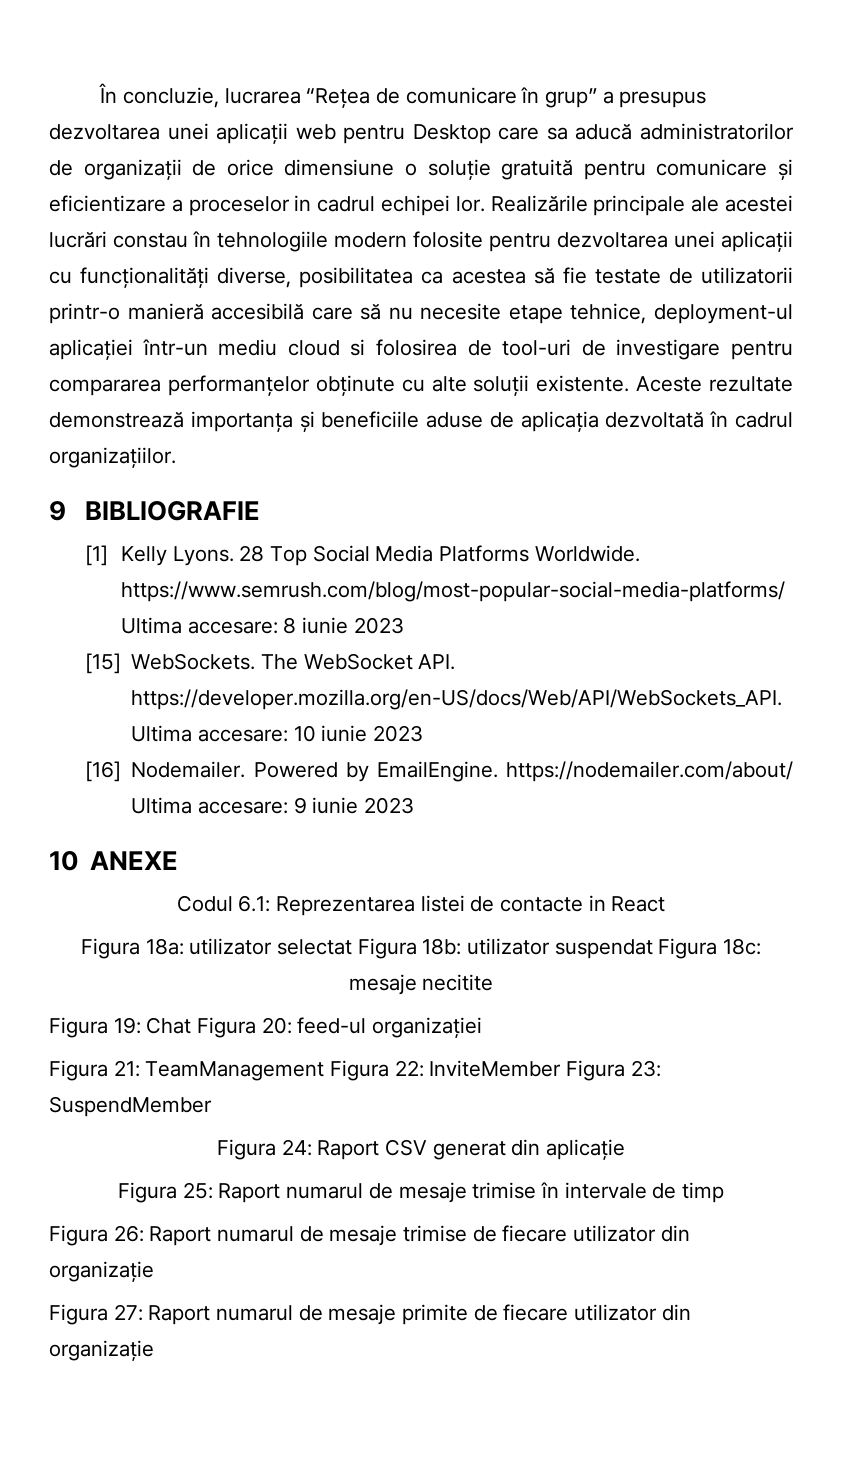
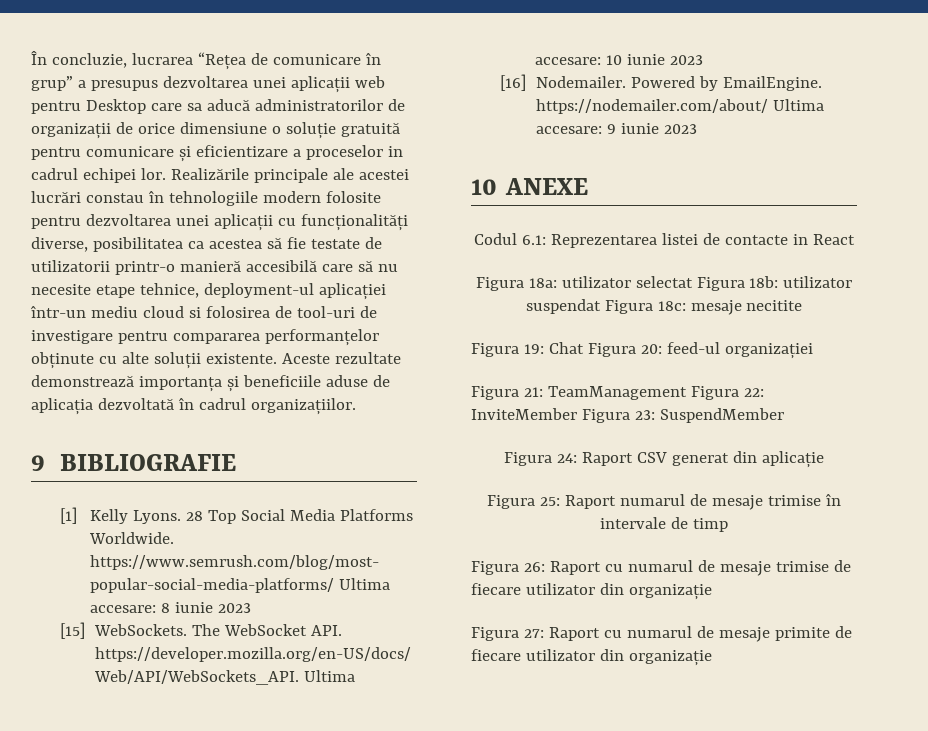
(212, 1236) none -> [604,564,623,572] cu
(211, 1315) none -> [603,630,622,638] cu

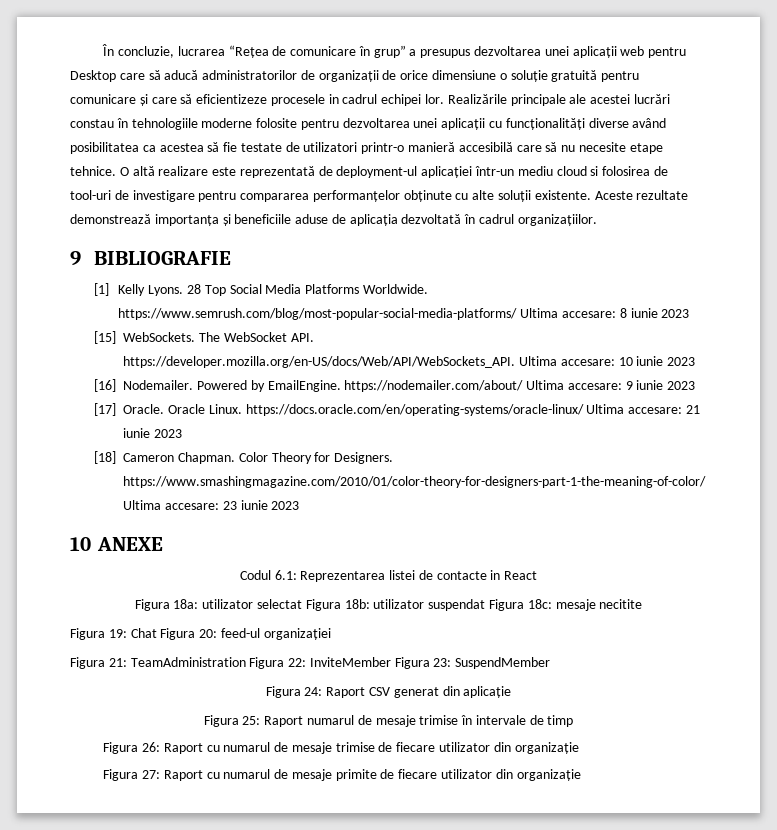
[186,103,202,111] sa -> [148,70,161,80] să
[195,145,383,160] eficientizare a proceselor -> [151,94,325,106] care să eficientizeze procesele
[262,191,321,203] modern -> [201,118,253,128] moderne
[31,237,88,252] diverse, -> [588,118,667,128] diverse având
[31,260,110,272] utilizatorii -> [303,142,358,152] utilizatori
[139,283,199,298] tehnice, -> [70,166,333,178] tehnice. O altă realizare este reprezentată de
(697, 129) none -> [94,403,700,416] [123,428,182,438] [94,451,394,464] [123,476,707,488] [123,500,300,510] // [17] Oracle. Oracle Linux. https://docs.oracle.com/en/operating-systems/oracle-linux/ Ultima accesare: 21 iunie 2023 // [18] Cameron Chapman. Color Theory for Designers. https://www.smashingmagazine.com/2010/01/color-theory-for-designers-part-1-the-meaning-of-color/ Ultima accesare: 23 iunie 2023
[547,386,687,400] TeamManagement -> [130,657,246,667] TeamAdministration

